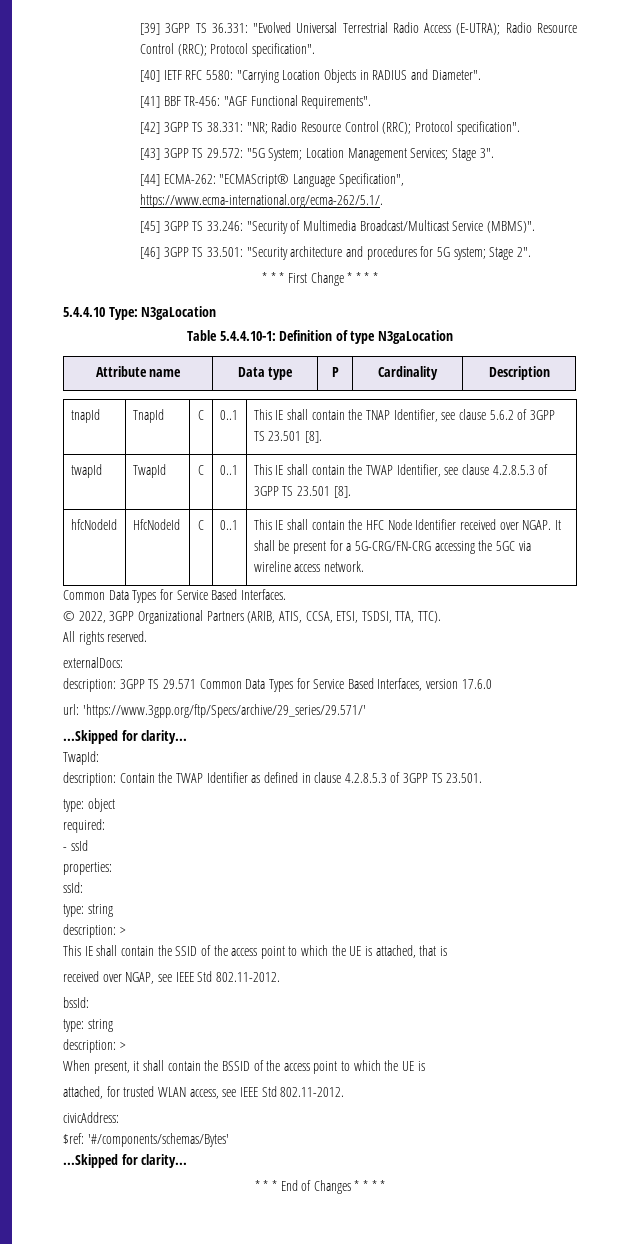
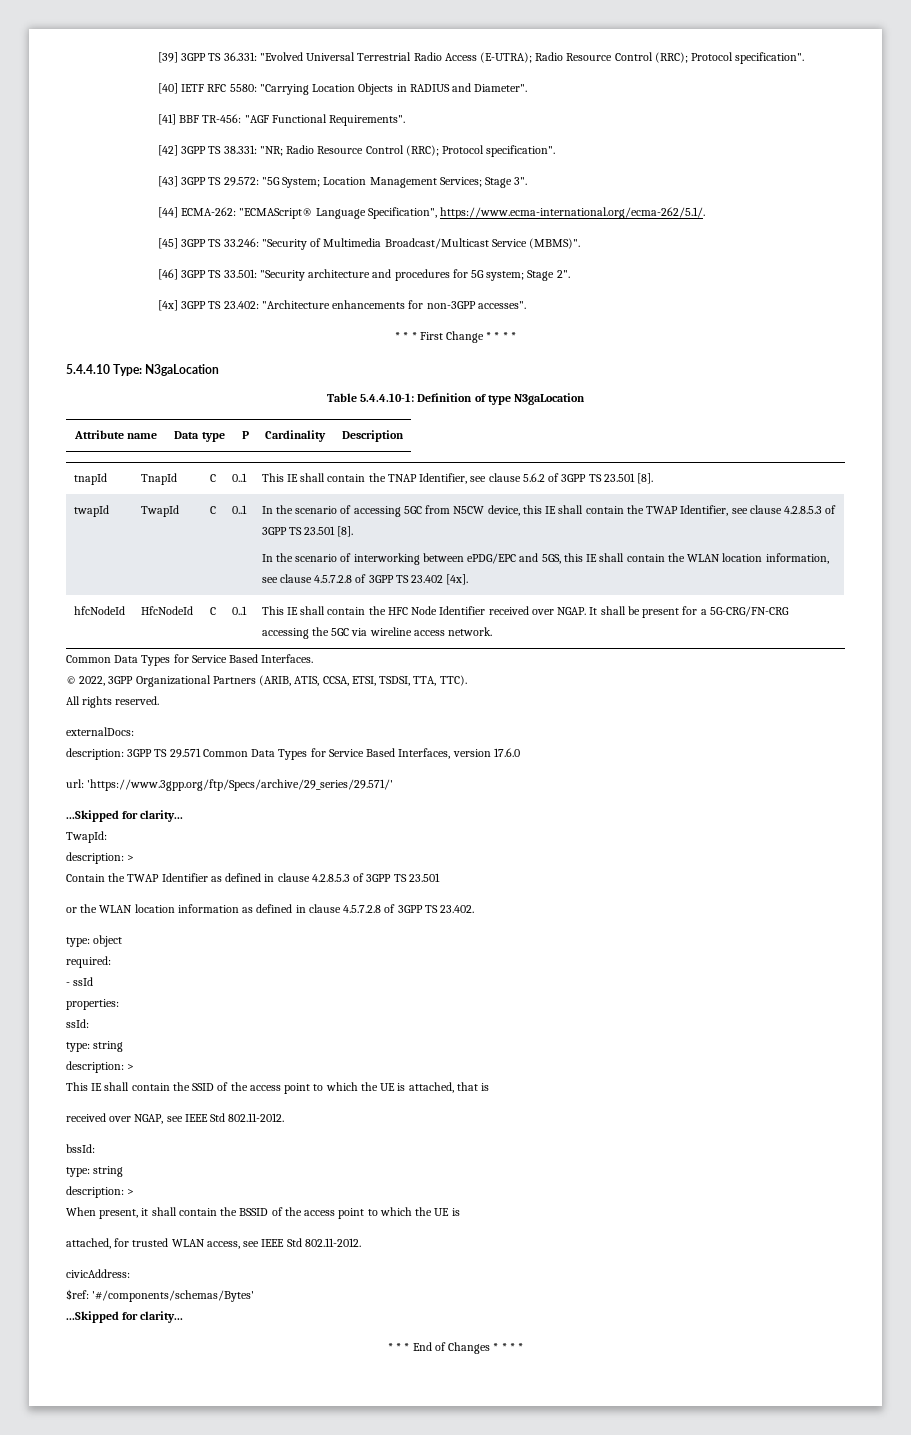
(531, 252) none -> [157,300,526,311] // [4x] 3GPP TS 23.402: "Architecture enhancements for non-3GPP accesses".
[253,464,272,475] This -> [261,505,542,517] In the scenario of accessing 5GC from N5CW device, this
(351, 492) none -> [261,553,829,565] [261,574,469,585] // In the scenario of interworking between ePDG/EPC and 5GS, this IE shall contain the WLAN location information, see clause 4.5.7.2.8 of 3GPP TS 23.402 [4x].
(116, 779) none -> [127,855,135,861] > //
[446,773,483,783] 23.501. -> [408,873,440,882] [66,904,475,913] 23.501 // or the WLAN location information as defined in clause 4.5.7.2.8 of 3GPP TS 23.402.

